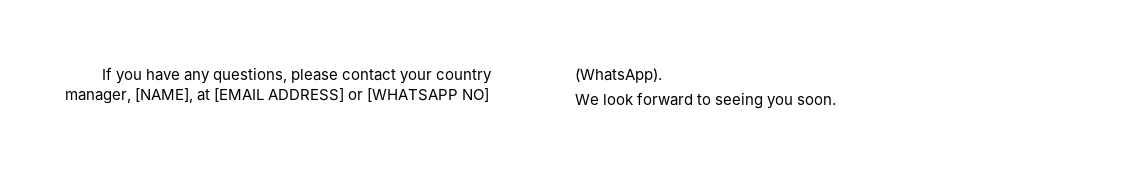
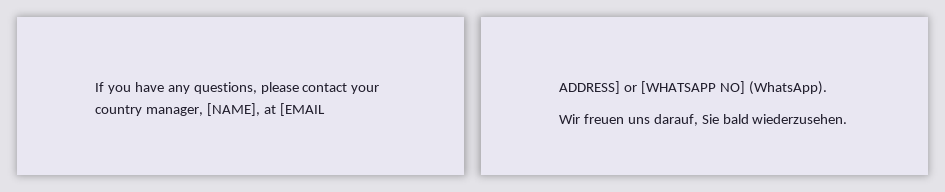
[575,92,837,109] We look forward to seeing you soon. -> [559,114,848,126] Wir freuen uns darauf, Sie bald wiederzusehen.

